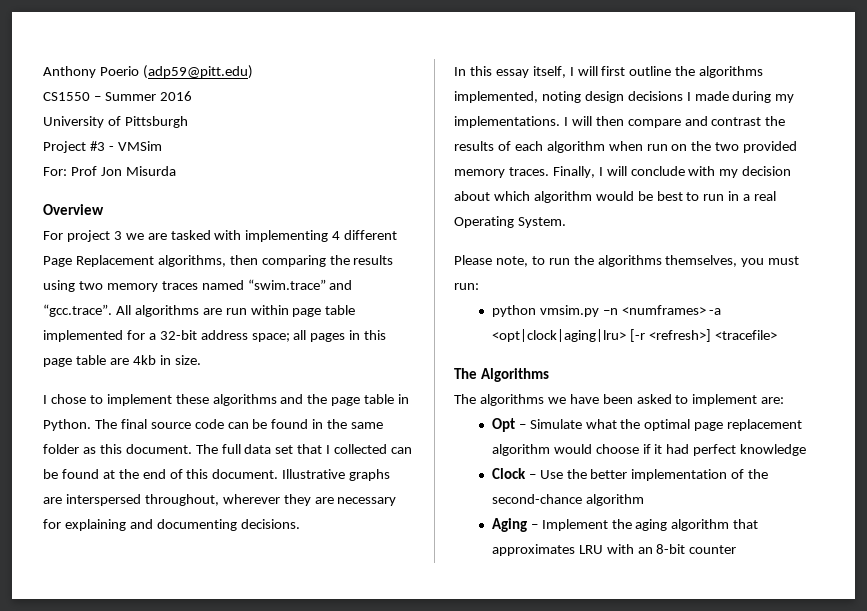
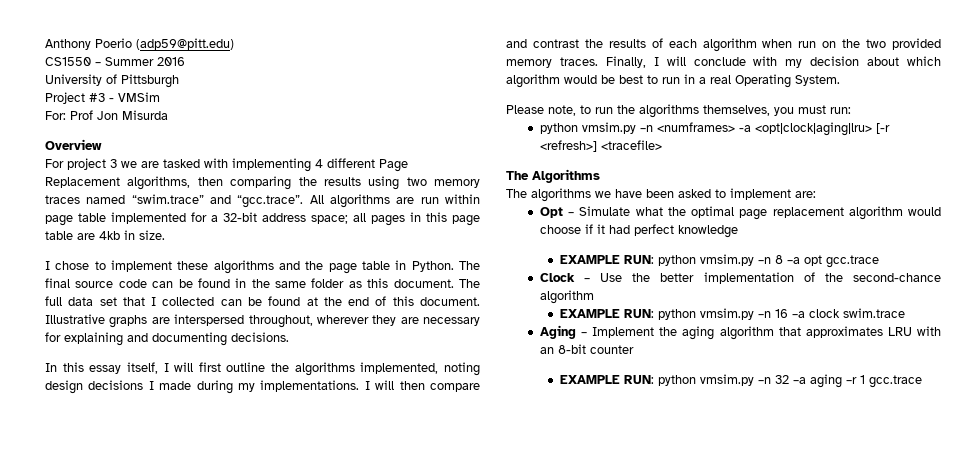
(807, 450) none -> [559,254,879,268] // EXAMPLE RUN: python vmsim.py –n 8 –a opt gcc.trace
(644, 500) none -> [559,308,905,320] // EXAMPLE RUN: python vmsim.py –n 16 –a clock swim.trace
(737, 549) none -> [559,374,922,388] // EXAMPLE RUN: python vmsim.py –n 32 –a aging –r 1 gcc.trace

